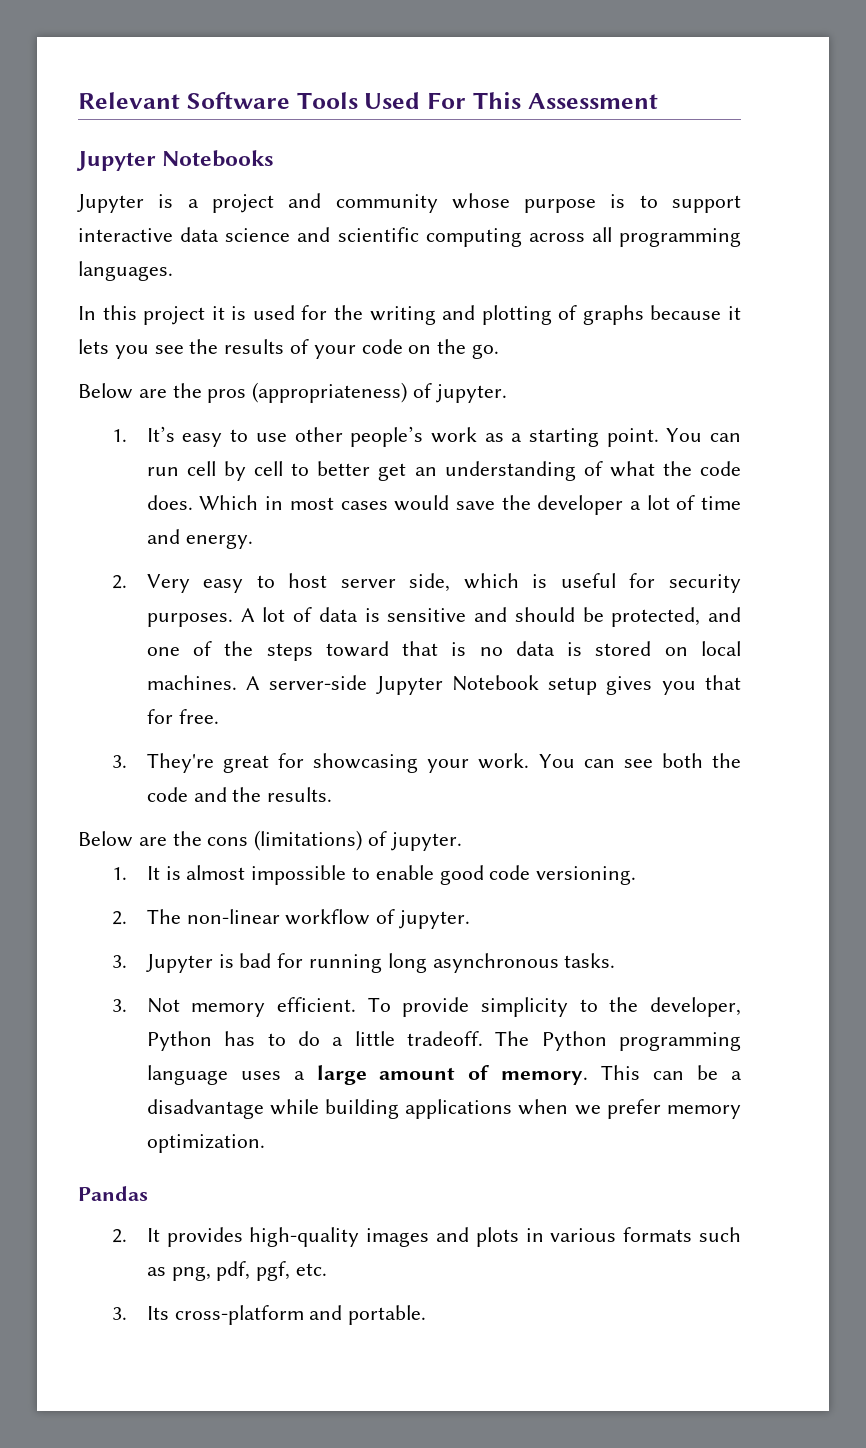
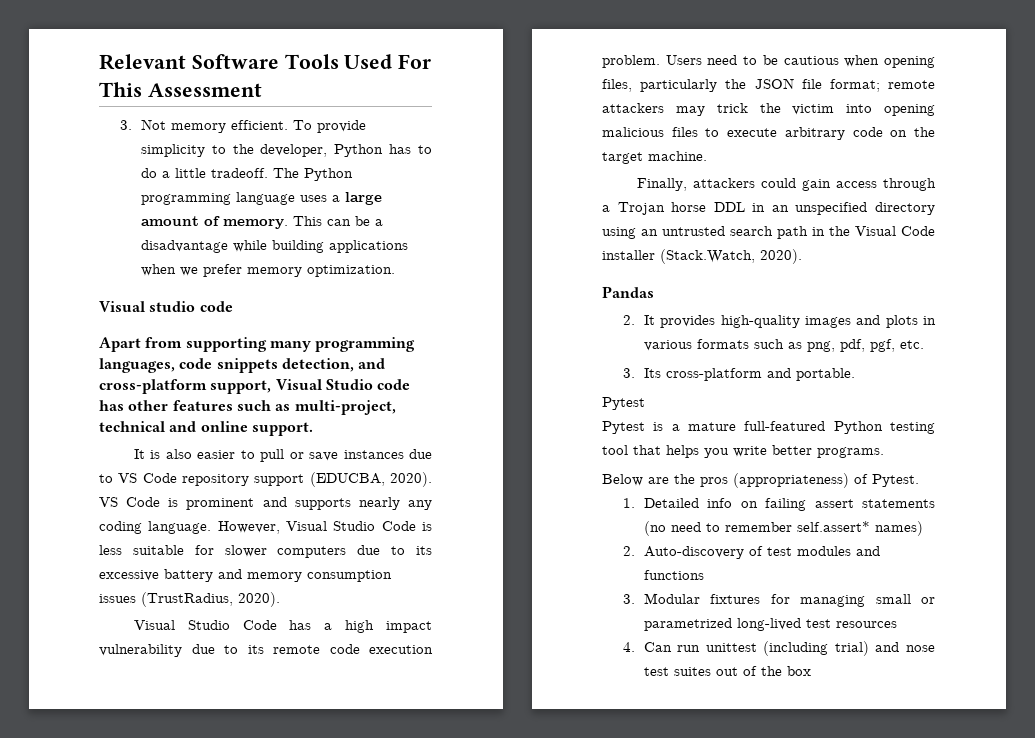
[76,150,275,171] [77,193,741,213] [78,227,741,247] [78,261,173,281] [78,305,741,325] [78,339,500,359] [78,382,507,403] [112,426,741,447] [146,461,741,481] [146,495,741,515] [146,529,253,549] [112,573,742,593] [146,607,741,627] [146,641,741,661] [146,675,741,695] [146,709,219,724] [112,753,741,773] [146,787,333,802] [78,830,462,851] [112,865,637,885] [112,909,471,929] [112,953,616,973] // Jupyter Notebooks // Jupyter is a project and community whose purpose is to support interactive data science and scientific computing across all programming languages. // In this project it is used for the writing and plotting of graphs because it lets you see the results of your code on the go. // Below are the pros (appropriateness) of jupyter. // 1. It’s easy to use other people’s work as a starting point. You can run cell by cell to better get an understanding of what the code does. Which in most cases would save the developer a lot of time and energy. // 2. Very easy to host server side, which is useful for security purposes. A lot of data is sensitive and should be protected, and one of the steps toward that is no data is stored on local machines. A server-side Jupyter Notebook setup gives you that for free. // 3. They're great for showcasing your work. You can see both the code and the results. // Below are the cons (limitations) of jupyter. // 1. It is almost impossible to enable good code versioning. // 2. The non-linear workflow of jupyter. // 3. Jupyter is bad for running long asynchronous tasks. -> (262, 90) none
(265, 1143) none -> [99,301,233,312] [99,337,416,352] [99,358,386,373] [99,379,411,394] [99,400,396,415] [99,421,313,436] [133,449,432,462] [99,472,432,487] [99,497,432,510] [99,521,432,534] [99,545,432,558] [99,569,392,582] [99,592,280,607] [133,620,433,633] [99,644,433,657] [602,55,935,68] [602,78,935,92] [602,103,935,116] [602,127,935,140] [602,151,707,164] [636,178,936,191] [602,202,935,215] [602,226,935,239] [602,249,802,264] // Visual studio code // Apart from supporting many programming languages, code snippets detection, and cross-platform support, Visual Studio code has other features such as multi-project, technical and online support. // It is also easier to pull or save instances due to VS Code repository support (EDUCBA, 2020). VS Code is prominent and supports nearly any coding language. However, Visual Studio Code is less suitable for slower computers due to its excessive battery and memory consumption issues (TrustRadius, 2020). // Visual Studio Code has a high impact vulnerability due to its remote code execution problem. Users need to be cautious when opening files, particularly the JSON file format; remote attackers may trick the victim into opening malicious files to execute arbitrary code on the target machine. // Finally, attackers could gain access through a Trojan horse DDL in an unspecified directory using an untrusted search path in the Visual Code installer (Stack.Watch, 2020).
(427, 1315) none -> [602,397,645,410] [602,421,935,434] [602,445,884,458] [602,473,919,488] [622,498,935,511] [643,521,923,536] [622,546,880,559] [643,570,704,580] [622,593,935,607] [643,618,897,631] [622,641,935,656] [643,666,811,676] // Pytest // Pytest is a mature full-featured Python testing tool that helps you write better programs. // Below are the pros (appropriateness) of Pytest. // 1. Detailed info on failing assert statements (no need to remember self.assert* names) // 2. Auto-discovery of test modules and functions // 3. Modular fixtures for managing small or parametrized long-lived test resources // 4. Can run unittest (including trial) and nose test suites out of the box

